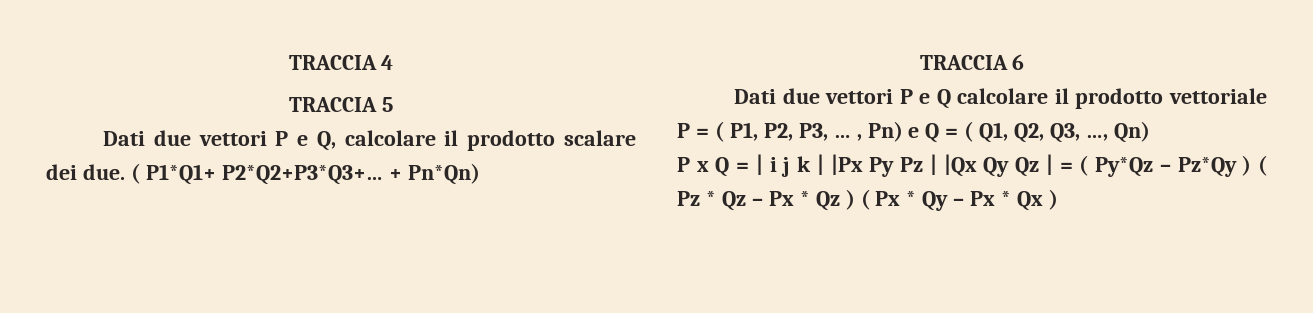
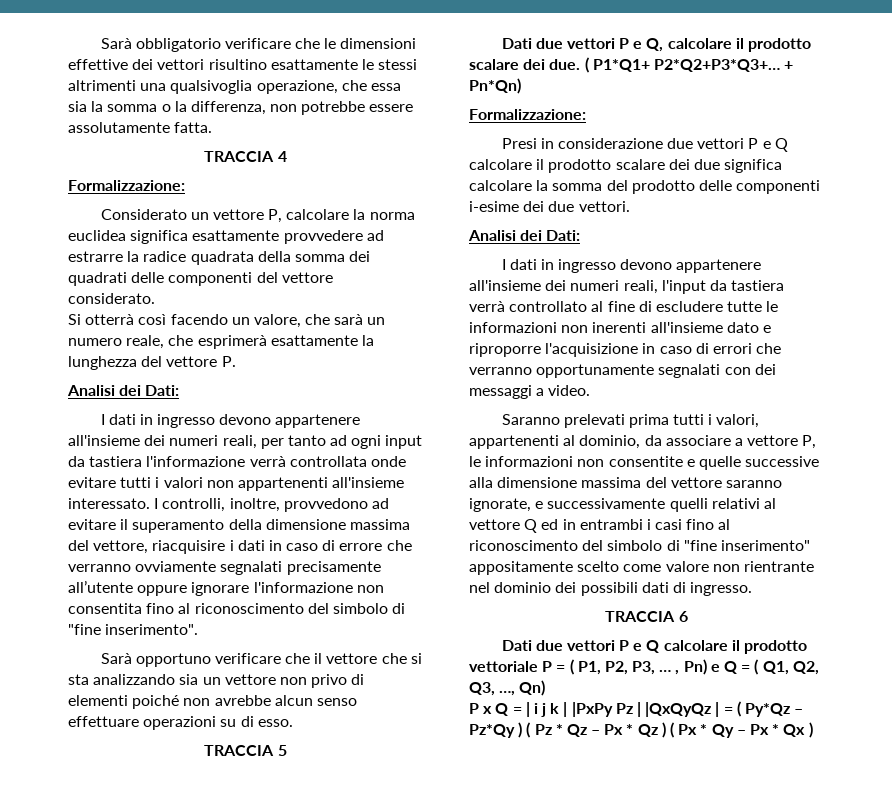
[288,55,394,70] TRACCIA 4 -> [100,38,417,52] [68,59,418,70] [68,80,401,94] [68,101,414,115] [68,122,213,133] [204,151,287,162] [68,180,185,191] [100,209,415,223] [68,230,384,244] [68,251,371,265] [68,272,333,286] [68,293,155,304] [68,314,386,328] [68,335,374,349] [68,356,236,370] [67,385,180,396] [100,414,361,428] [68,435,423,449] [68,456,406,467] [68,477,405,491] [68,498,389,512] [68,519,410,533] [68,540,412,554] [68,561,381,575] [68,580,384,596] [68,603,406,614] [68,624,199,635] [100,653,422,667] [68,674,365,688] [68,695,357,709] [68,716,293,730] Sarà obbligatorio verificare che le dimensioni effettive dei vettori risultino esattamente le stessi altrimenti una qualsivoglia operazione, che essa sia la somma o la differenza, non potrebbe essere assolutamente fatta. // TRACCIA 4 // Formalizzazione: // Considerato un vettore P, calcolare la norma euclidea significa esattamente provvedere ad estrarre la radice quadrata della somma dei quadrati delle componenti del vettore considerato. // Si otterrà così facendo un valore, che sarà un numero reale, che esprimerà esattamente la lunghezza del vettore P. // Analisi dei Dati: // I dati in ingresso devono appartenere all'insieme dei numeri reali, per tanto ad ogni input da tastiera l'informazione verrà controllata onde evitare tutti i valori non appartenenti all'insieme interessato. I controlli, inoltre, provvedono ad evitare il superamento della dimensione massima del vettore, riacquisire i dati in caso di errore che verranno ovviamente segnalati precisamente all’utente oppure ignorare l'informazione non consentita fino al riconoscimento del simbolo di "fine inserimento". // Sarà opportuno verificare che il vettore che si sta analizzando sia un vettore non privo di elementi poiché non avrebbe alcun senso effettuare operazioni su di esso.
(480, 174) none -> [469,109,586,120] [501,138,788,152] [469,159,783,173] [469,180,821,194] [469,201,630,212] [468,230,581,241] [501,259,762,273] [469,280,785,294] [469,301,779,312] [469,322,771,333] [469,343,782,357] [469,364,776,378] [469,385,591,399] [501,414,760,428] [469,435,817,449] [469,456,820,470] [469,477,782,488] [469,498,776,512] [469,519,731,533] [469,540,810,551] [469,561,814,575] [469,582,753,596] // Formalizzazione: // Presi in considerazione due vettori P e Q calcolare il prodotto scalare dei due significa calcolare la somma del prodotto delle componenti i-esime dei due vettori. // Analisi dei Dati: // I dati in ingresso devono appartenere all'insieme dei numeri reali, l'input da tastiera verrà controllato al fine di escludere tutte le informazioni non inerenti all'insieme dato e riproporre l'acquisizione in caso di errori che verranno opportunamente segnalati con dei messaggi a video. // Saranno prelevati prima tutti i valori, appartenenti al dominio, da associare a vettore P, le informazioni non consentite e quelle successive alla dimensione massima del vettore saranno ignorate, e successivamente quelli relativi al vettore Q ed in entrambi i casi fino al riconoscimento del simbolo di "fine inserimento" appositamente scelto come valore non rientrante nel dominio dei possibili dati di ingresso.
[830,154,1040,177] |Px Py Pz | |Qx Qy Qz -> [571,702,712,717] |PxPy Pz | |QxQyQz

